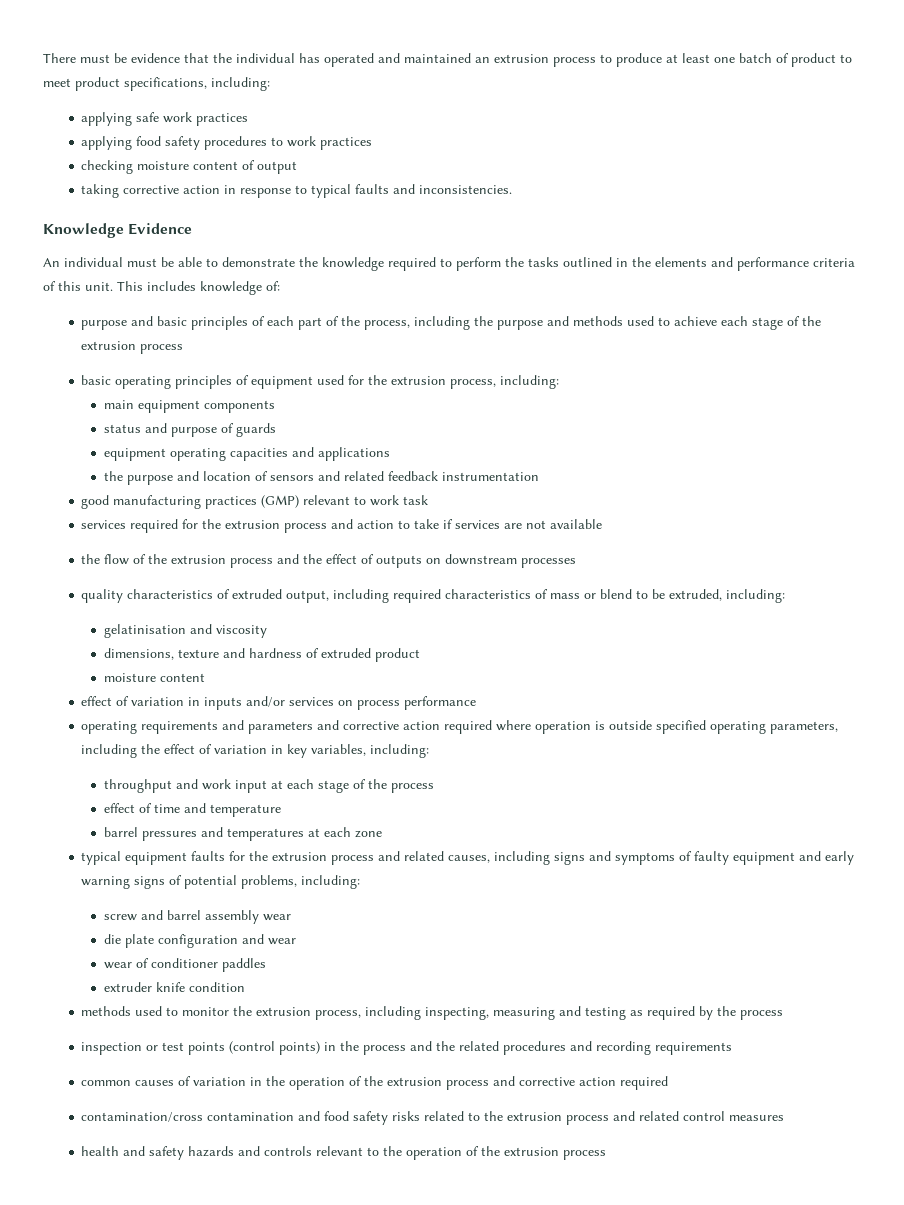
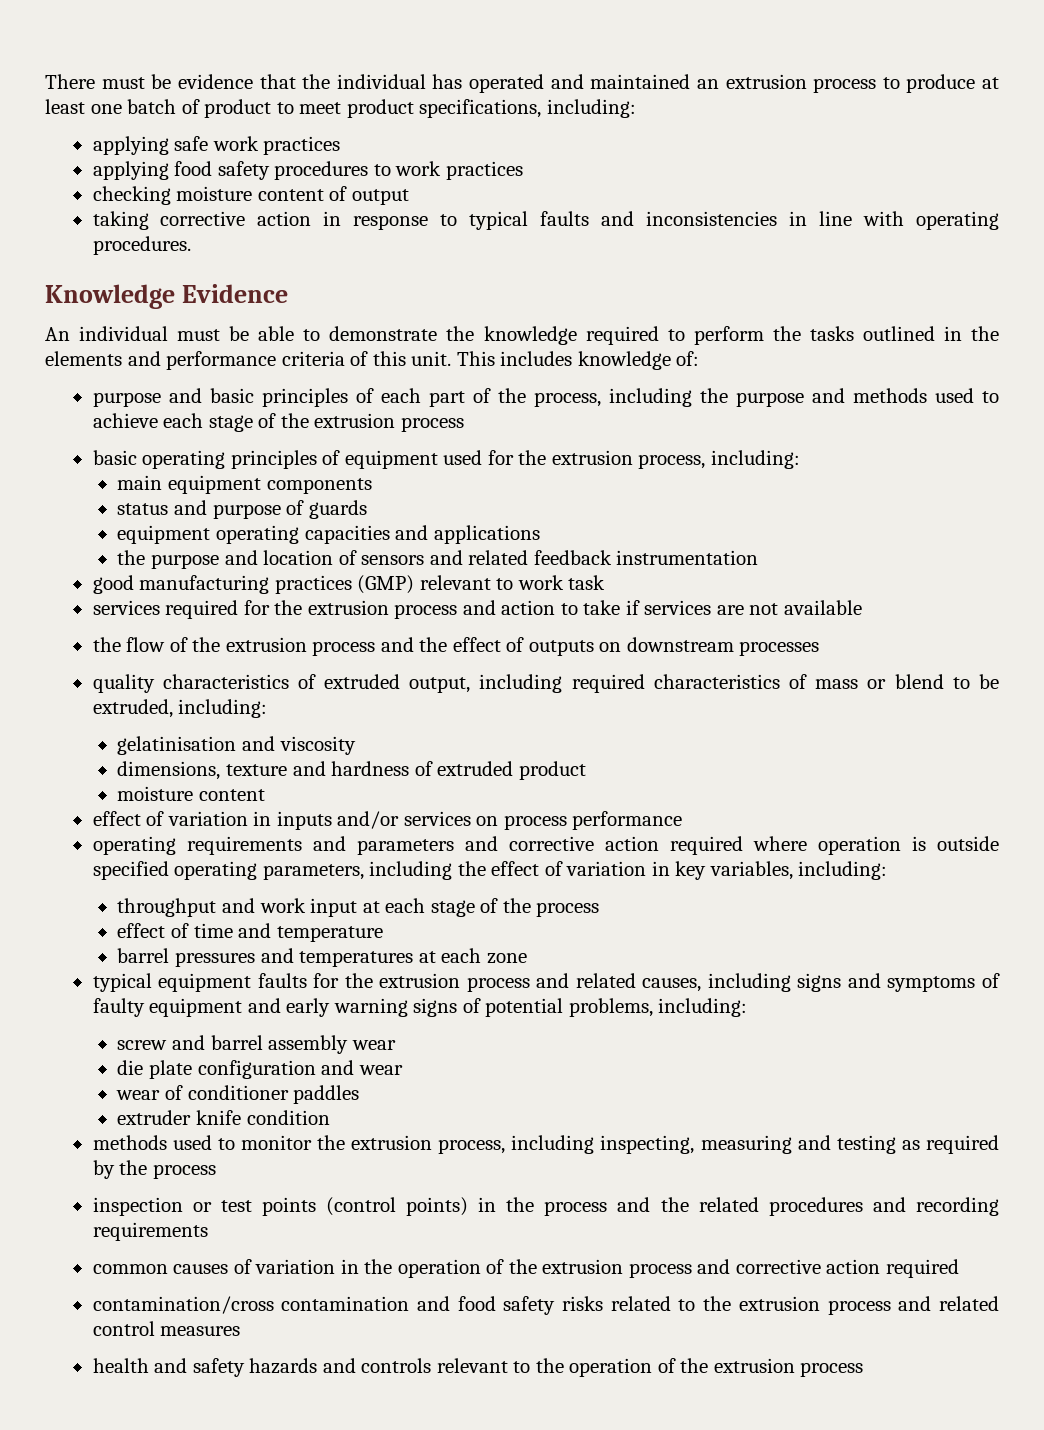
[419,185,513,194] inconsistencies. -> [646,211,999,230] [92,236,191,255] inconsistencies in line with operating procedures.

